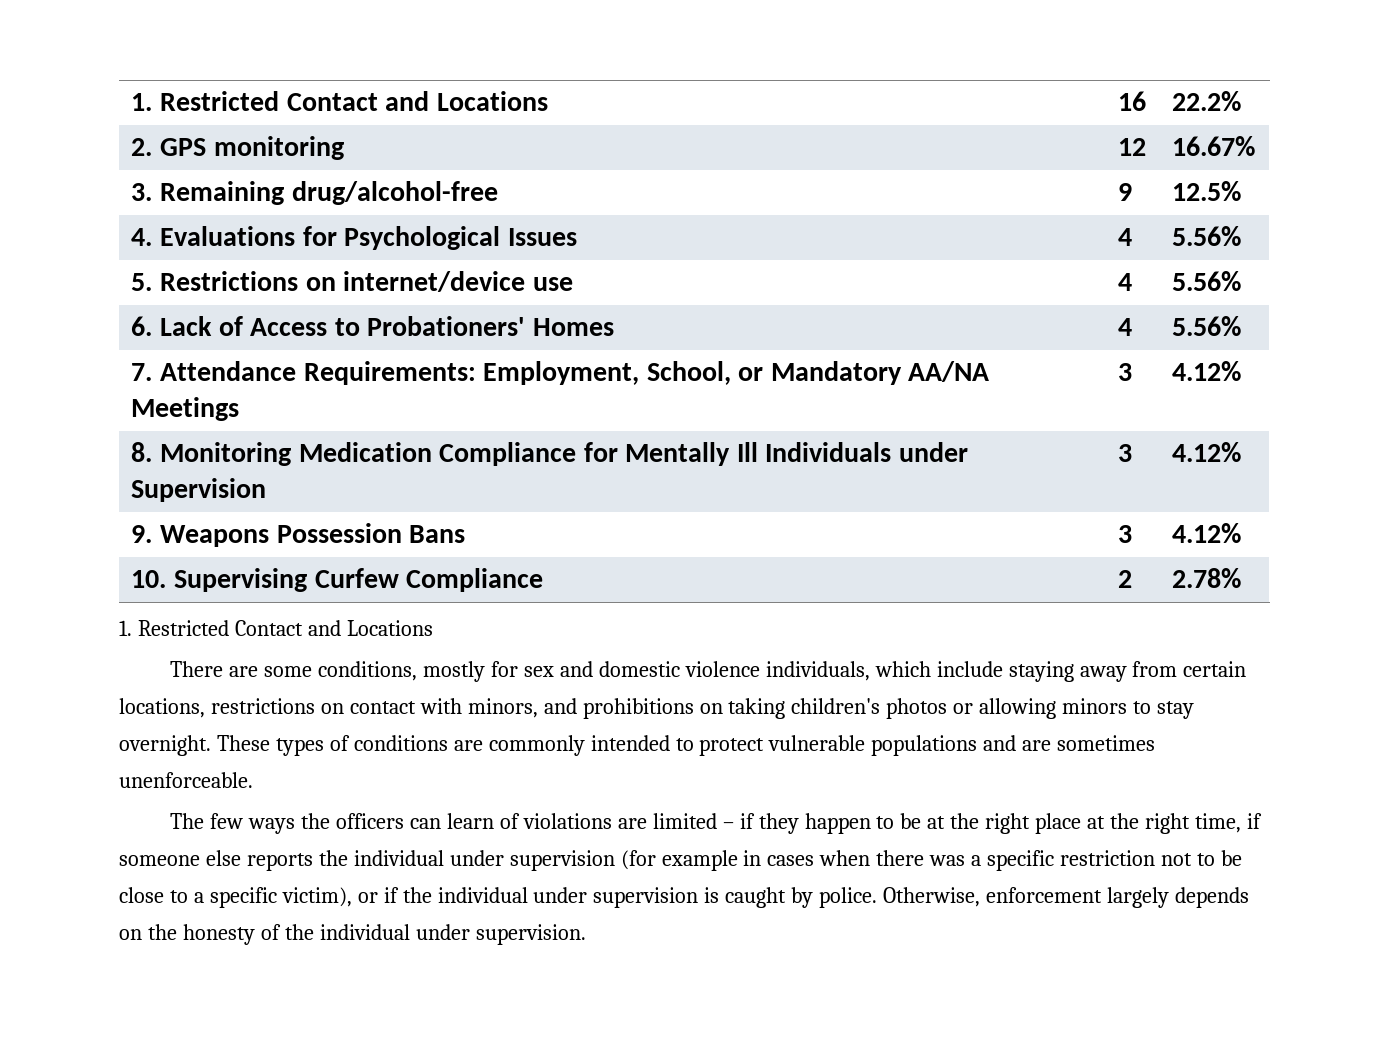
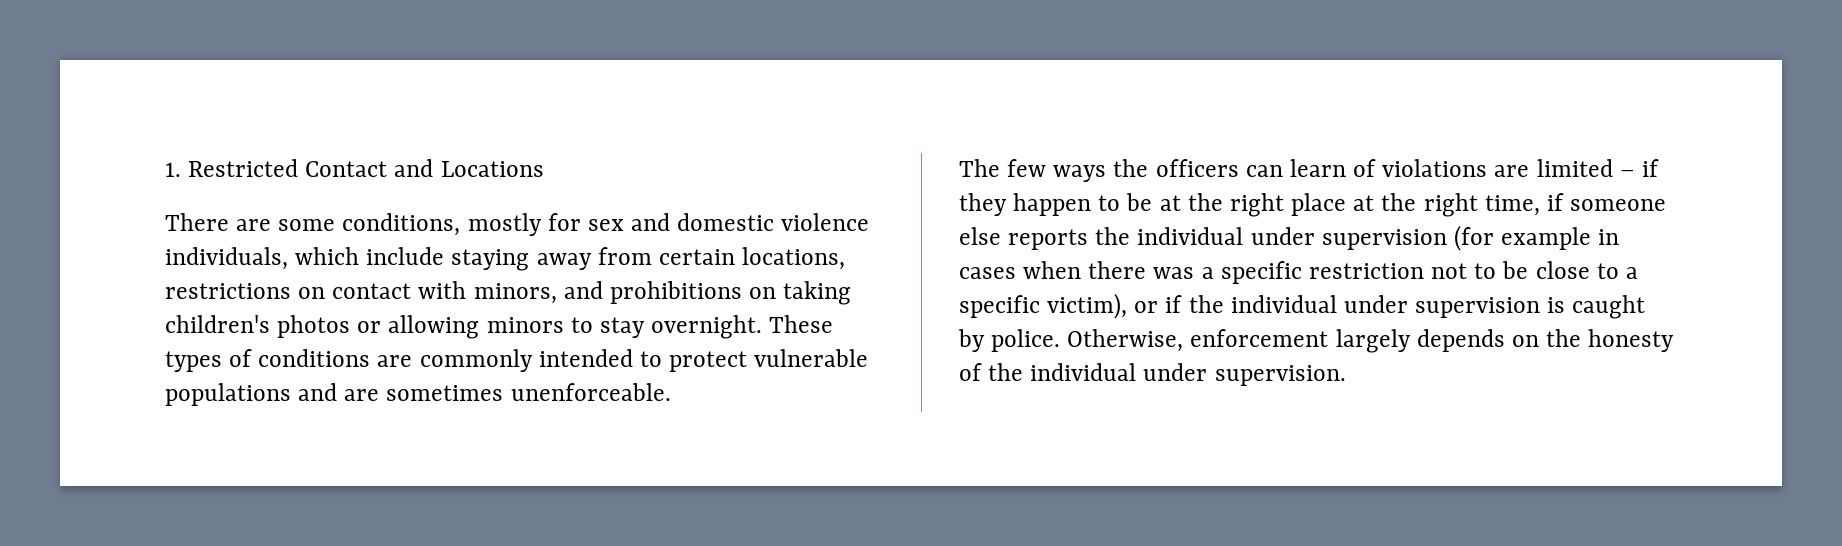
[131,91,548,111] [1118,91,1147,111] [1172,91,1242,111] [131,136,344,160] [1118,138,1147,156] [1172,136,1256,156] [131,181,498,205] [1118,183,1133,201] [1172,181,1242,201] [131,226,577,250] [1118,228,1133,246] [1172,226,1242,246] [131,271,573,292] [1118,273,1133,291] [1172,271,1242,291] [131,316,614,336] [1118,318,1133,336] [1172,316,1242,336] [131,361,990,385] [131,397,240,421] [1118,363,1133,381] [1172,361,1242,381] [131,442,968,466] [131,478,267,502] [1118,444,1133,462] [1172,442,1242,462] [131,523,466,547] [1118,525,1133,543] [1172,523,1242,543] [131,568,544,592] [1118,570,1133,588] [1172,568,1242,588] [119,620,433,636] 1. Restricted Contact and Locations | 16 | 22.2% // 2. GPS monitoring | 12 | 16.67% // 3. Remaining drug/alcohol-free | 9 | 12.5% // 4. Evaluations for Psychological Issues | 4 | 5.56% // 5. Restrictions on internet/device use | 4 | 5.56% // 6. Lack of Access to Probationers' Homes | 4 | 5.56% // 7. Attendance Requirements: Employment, School, or Mandatory AA/NA Meetings | 3 | 4.12% // 8. Monitoring Medication Compliance for Mentally Ill Individuals under Supervision | 3 | 4.12% // 9. Weapons Possession Bans | 3 | 4.12% // 10. Supervising Curfew Compliance | 2 | 2.78% // 1. Restricted Contact and Locations -> [165,159,544,177] 1. Restricted Contact and Locations

